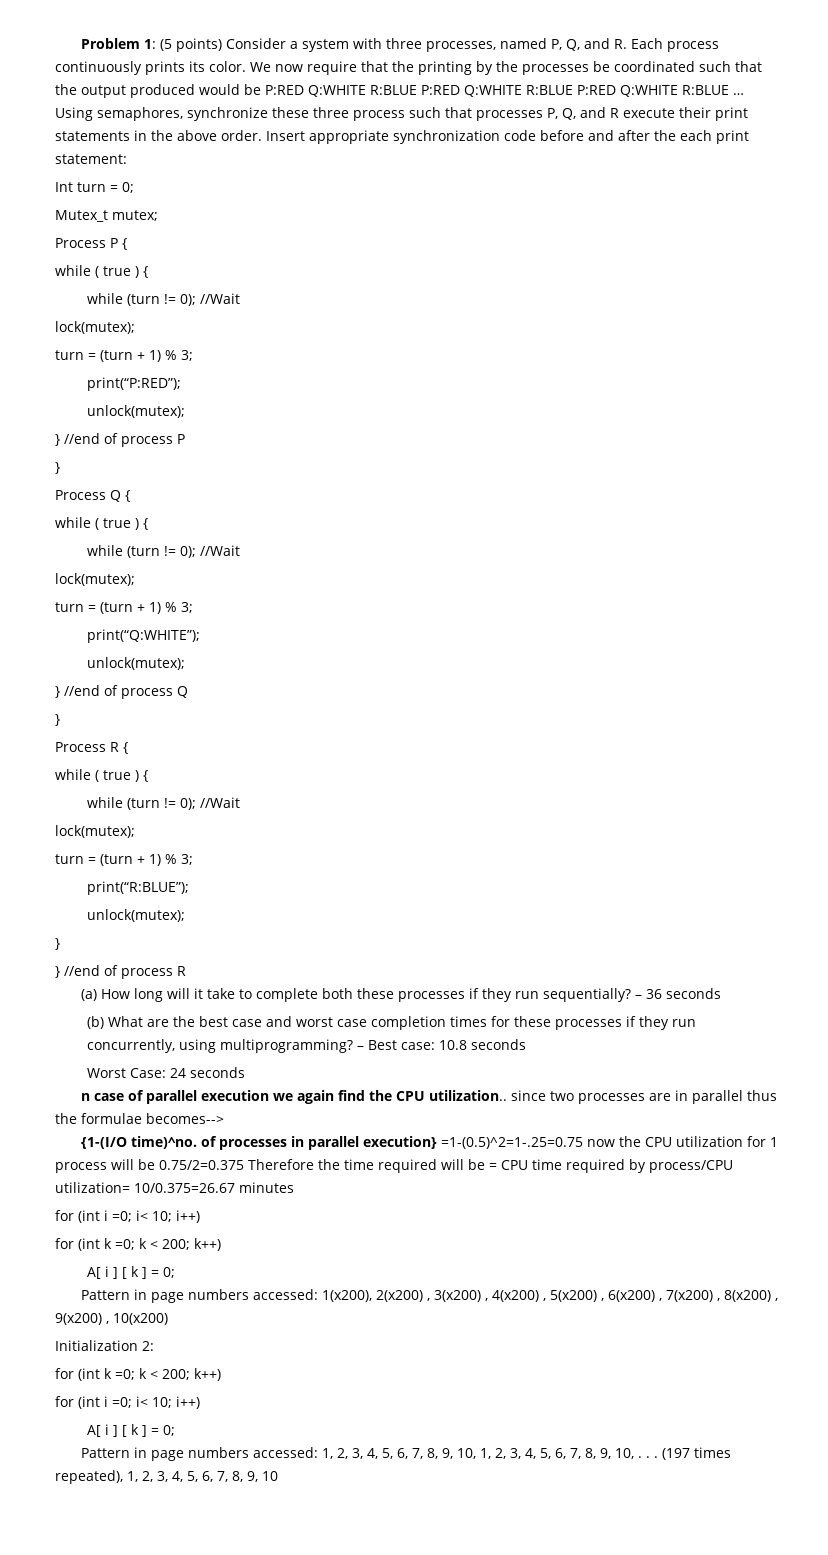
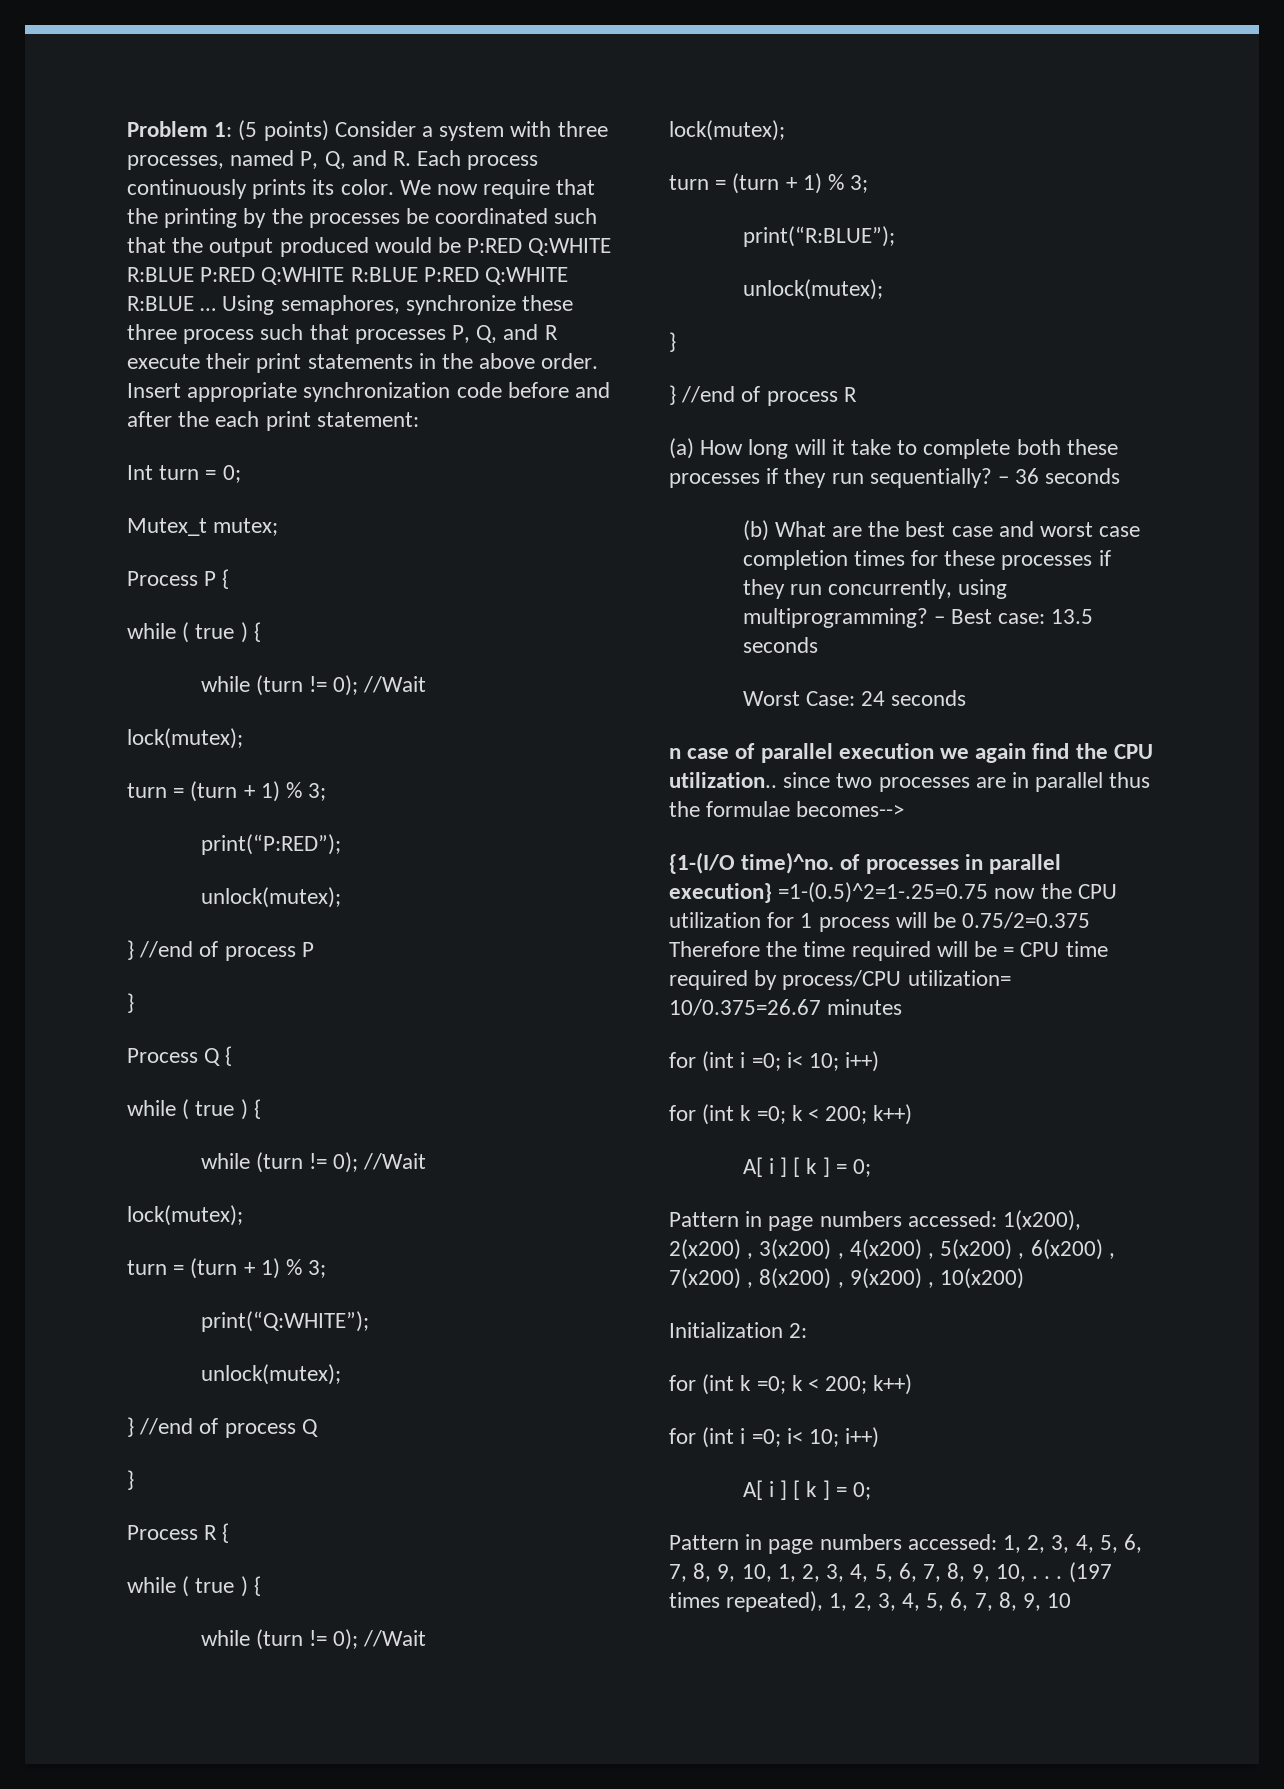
[439,1040,468,1050] 10.8 -> [1051,609,1094,624] 13.5

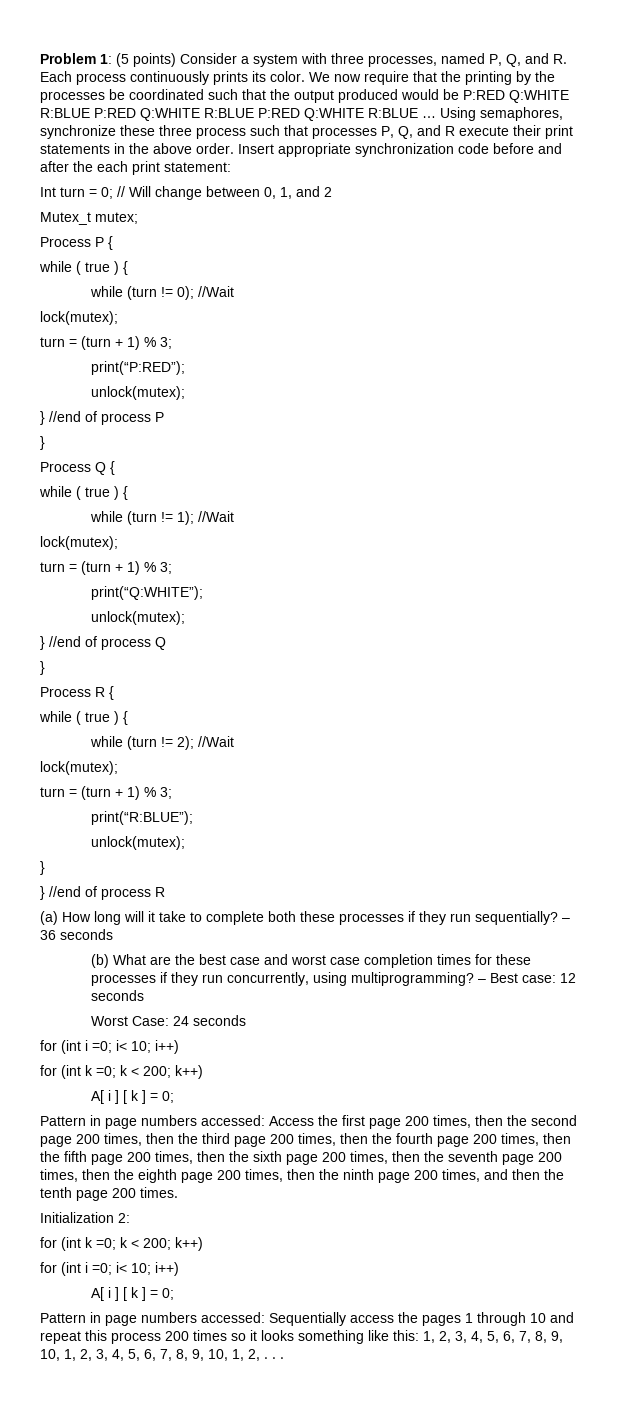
(241, 474) none -> [117,186,332,200] // Will change between 0, 1, and 2
[333,1152,359,1173] 0); -> [177,511,195,525] 1);
[333,1629,359,1650] 0); -> [177,736,195,750] 2);
[1051,609,1094,624] 13.5 -> [560,973,577,983] 12
[669,743,1153,763] [669,772,1151,792] [669,801,905,817] [669,852,1062,874] [669,882,1117,903] [669,912,1091,932] [669,941,1108,961] [669,970,1011,990] [669,999,903,1016] // n case of parallel execution we again find the CPU utilization.. since two processes are in parallel thus the formulae becomes--> // {1-(I/O time)^no. of processes in parallel execution} =1-(0.5)^2=1-.25=0.75 now the CPU utilization for 1 process will be 0.75/2=0.375 Therefore the time required will be = CPU time required by process/CPU utilization= 10/0.375=26.67 minutes -> (247, 1020) none
[1003,1210,1082,1231] [669,1239,1115,1260] [669,1268,1025,1289] 1(x200), 2(x200) , 3(x200) , 4(x200) , 5(x200) , 6(x200) , 7(x200) , 8(x200) , 9(x200) , 10(x200) -> [269,1115,577,1129] [40,1133,571,1147] [40,1151,562,1165] [40,1169,564,1183] [40,1187,178,1201] Access the first page 200 times, then the second page 200 times, then the third page 200 times, then the fourth page 200 times, then the fifth page 200 times, then the sixth page 200 times, then the seventh page 200 times, then the eighth page 200 times, then the ninth page 200 times, and then the tenth page 200 times.
(997, 1542) none -> [269,1312,574,1326] [40,1330,419,1344] Sequentially access the pages 1 through 10 and repeat this process 200 times so it looks something like this:
(1026, 1573) none -> [232,1349,260,1361] 1, 2,
[1068,1562,1112,1583] [669,1591,1072,1612] (197 times repeated), 1, 2, 3, 4, 5, 6, 7, 8, 9, 10 -> (284, 1358) none

